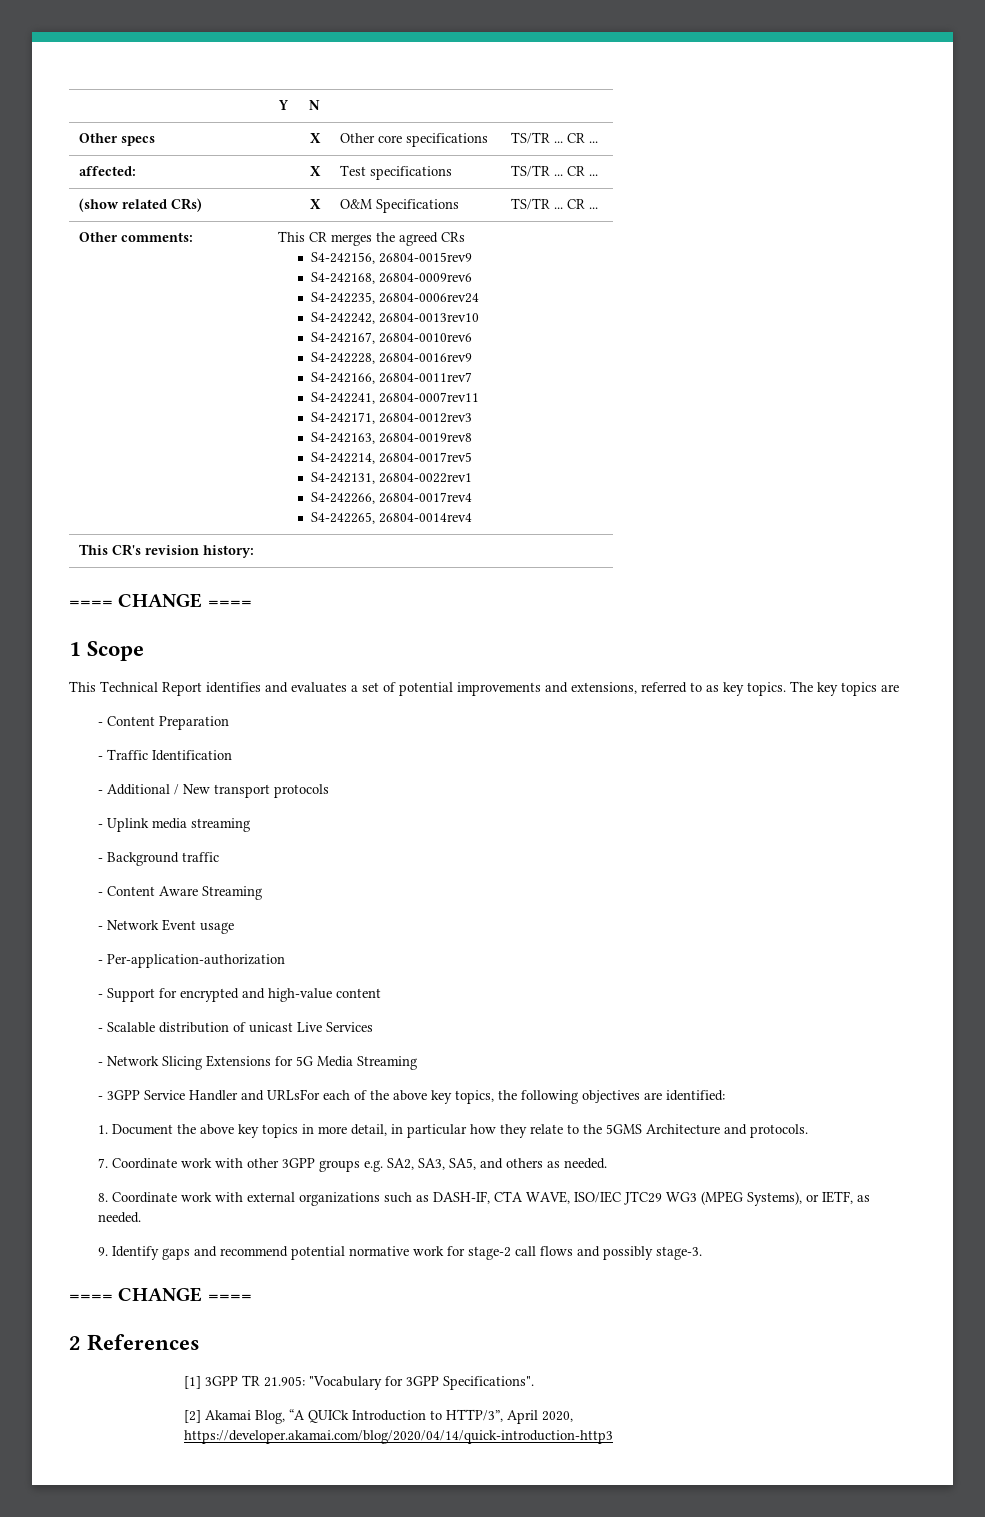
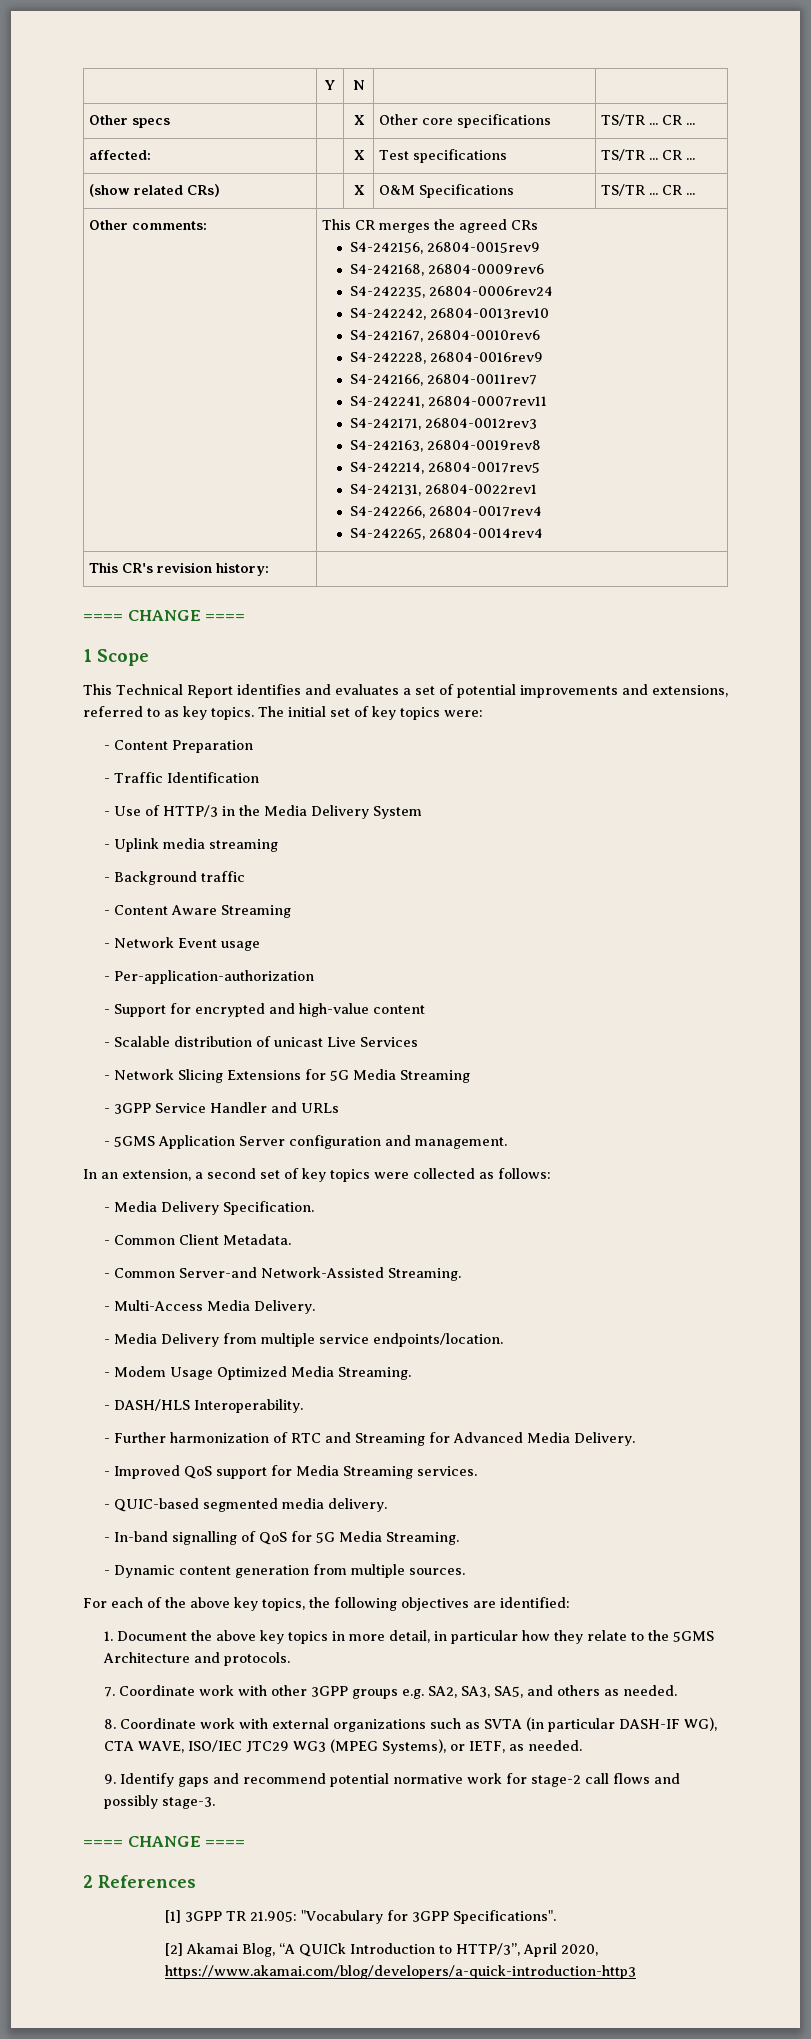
[817,682,899,696] key topics are -> [288,706,483,720] initial set of key topics were:
[106,784,329,798] Additional / New transport protocols -> [113,805,422,819] Use of HTTP/3 in the Media Delivery System
[266,1089,320,1100] URLsFor -> [300,1103,339,1113] [103,1135,507,1149] [83,1168,551,1182] [103,1201,314,1215] [103,1234,291,1245] [103,1267,461,1281] [103,1300,315,1314] [103,1333,503,1347] [103,1366,411,1380] [103,1399,303,1413] [103,1432,635,1446] [103,1465,477,1479] [103,1498,387,1512] [103,1531,459,1545] [103,1564,465,1578] [83,1598,107,1608] URLs // - 5GMS Application Server configuration and management. // In an extension, a second set of key topics were collected as follows: // - Media Delivery Specification. // - Common Client Metadata. // - Common Server-and Network-Assisted Streaming. // - Multi-Access Media Delivery. // - Media Delivery from multiple service endpoints/location. // - Modem Usage Optimized Media Streaming. // - DASH/HLS Interoperability. // - Further harmonization of RTC and Streaming for Advanced Media Delivery. // - Improved QoS support for Media Streaming services. // - QUIC-based segmented media delivery. // - In-band signalling of QoS for 5G Media Streaming. // - Dynamic content generation from multiple sources. // For
[432,1191,490,1204] DASH-IF, -> [483,1717,717,1732] SVTA (in particular DASH-IF WG),
[184,1430,614,1444] https://developer.akamai.com/blog/2020/04/14/quick-introduction-http3 -> [165,1965,637,1979] https://www.akamai.com/blog/developers/a-quick-introduction-http3

